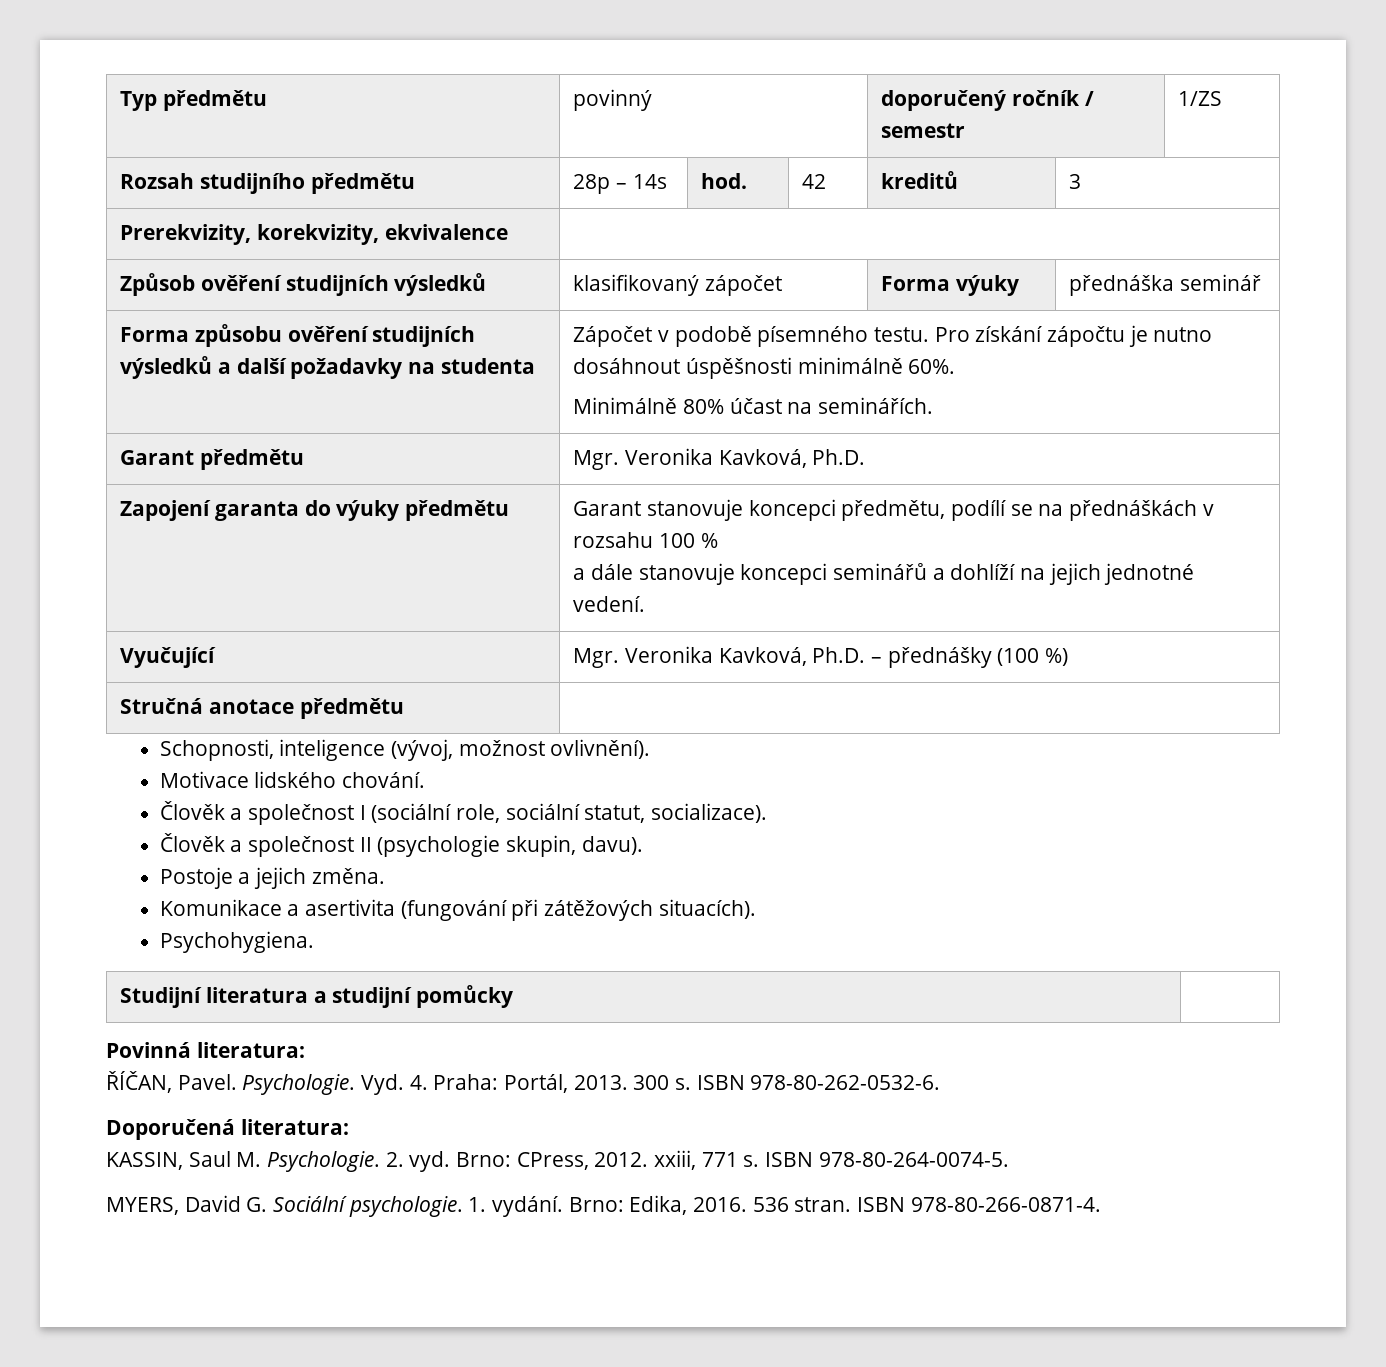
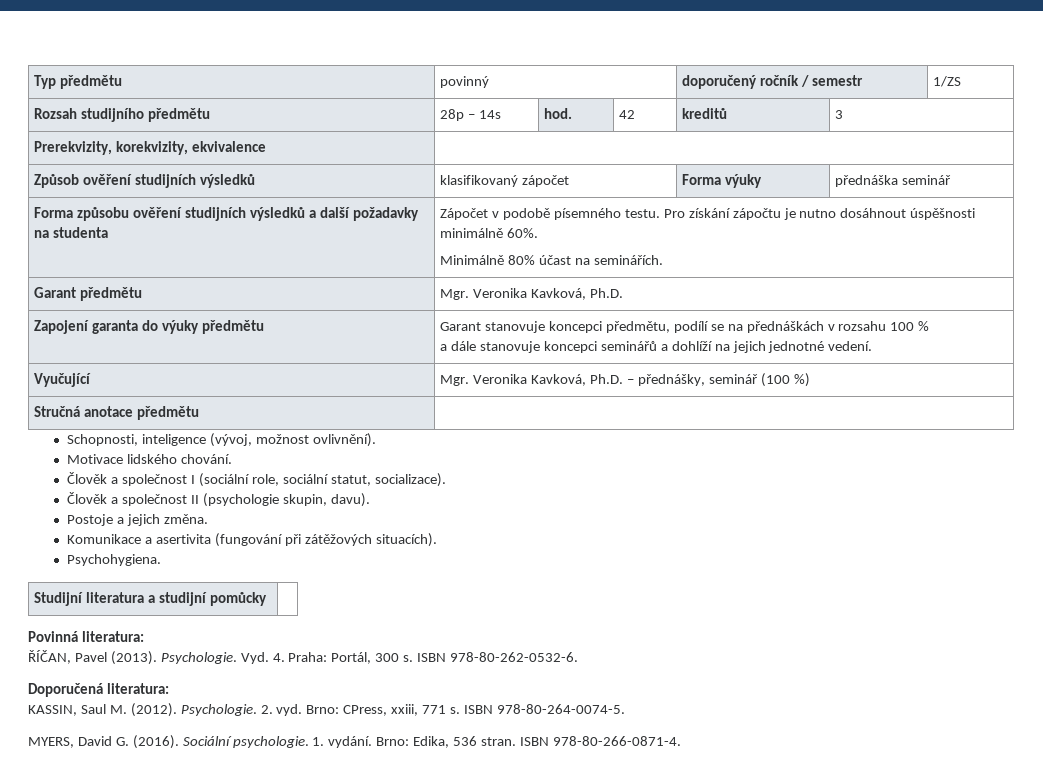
[887,647,992,668] přednášky -> [637,374,758,386] přednášky, seminář
[177,1074,237,1090] Pavel. -> [74,651,157,665] Pavel (2013).
[573,1075,628,1090] 2013. -> (372, 658) none
(262, 1159) none -> [130,703,177,717] (2012).
[594,1152,649,1167] 2012. -> (388, 710) none
(268, 1204) none -> [132,735,179,749] (2016).
[693,1197,748,1212] 2016. -> (450, 742) none

